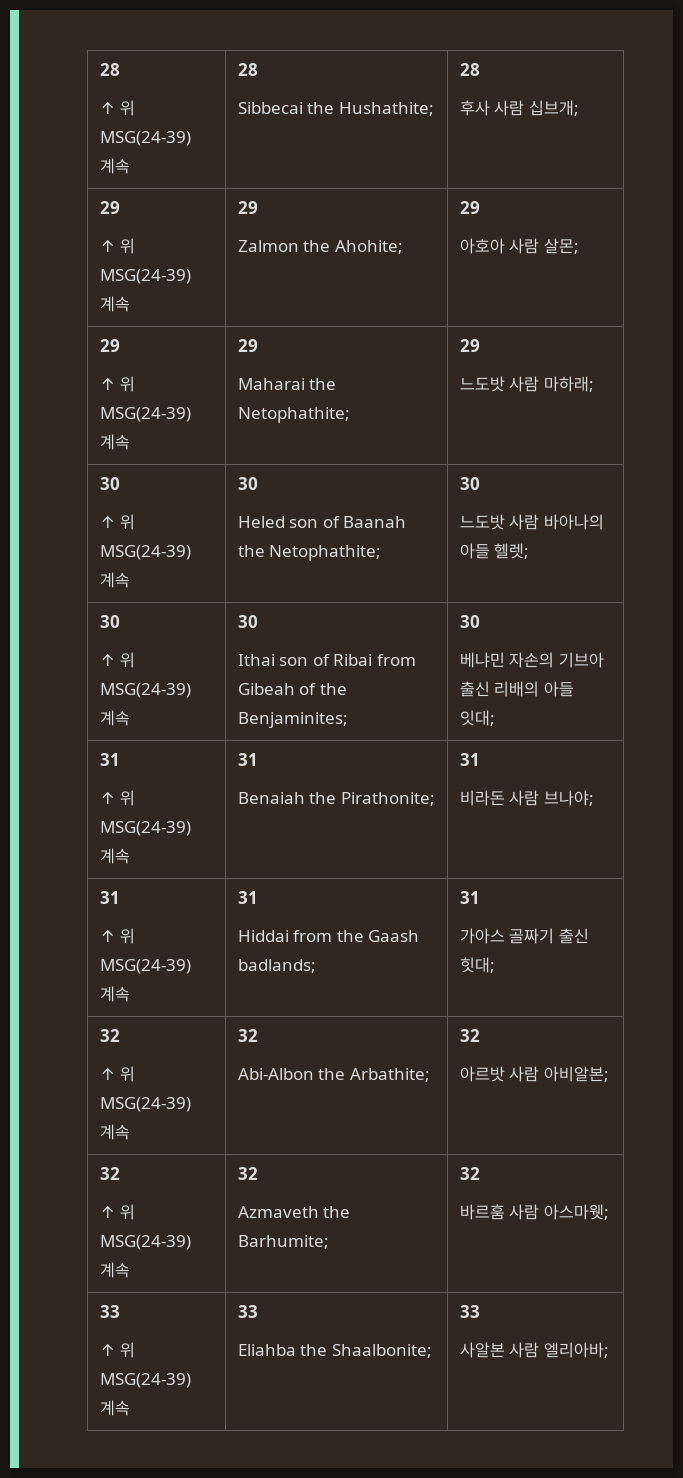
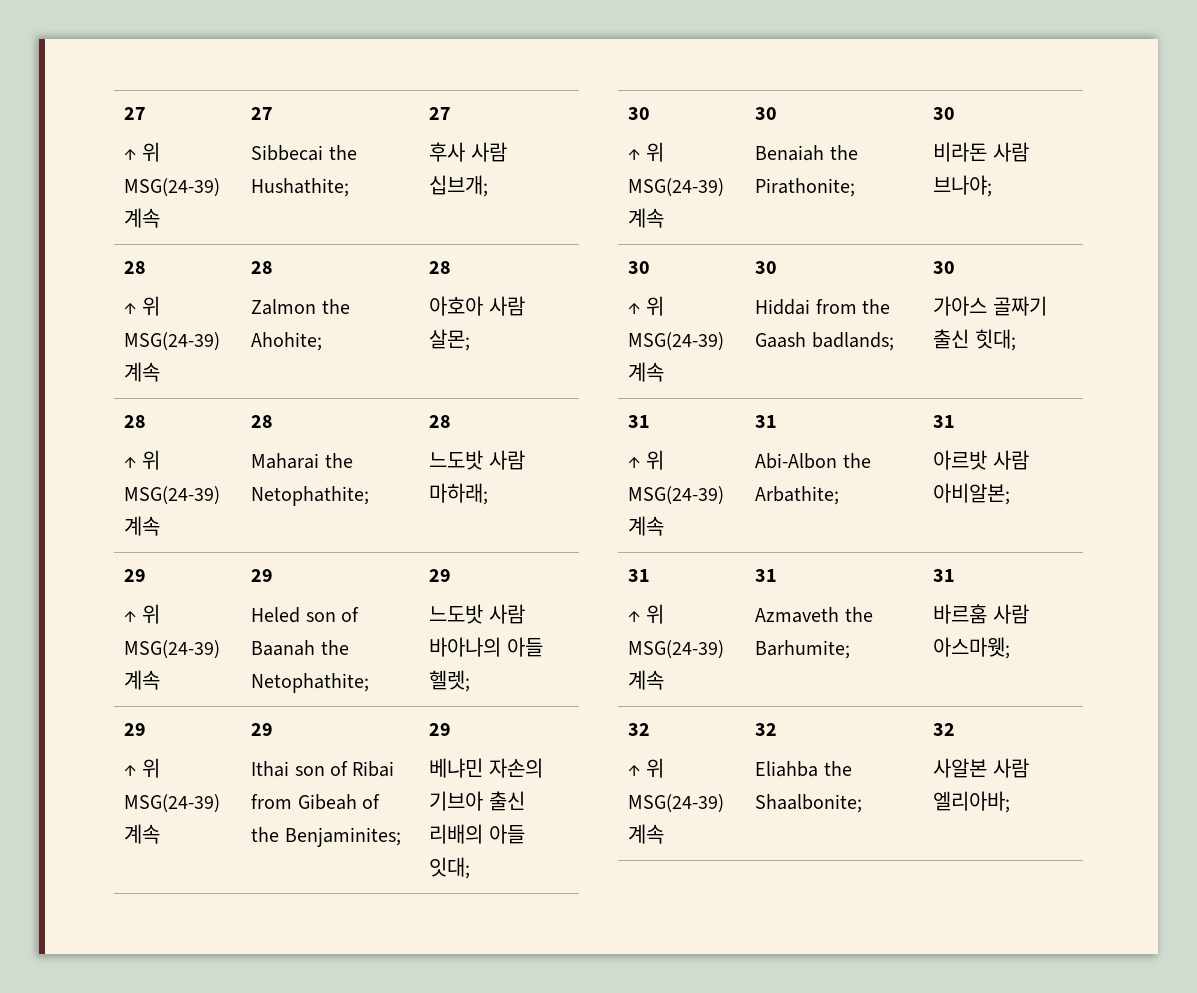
[99,63,120,76] [99,100,136,116] [99,131,191,146] [99,158,130,174] [237,63,258,76] [237,102,434,116] [459,63,480,76] [459,100,579,116] [99,201,120,214] [99,238,136,254] [99,269,191,284] [99,296,130,312] [237,201,258,214] [237,240,403,254] [459,201,480,214] [459,238,579,254] [99,339,120,352] [99,376,136,392] [99,407,191,422] [99,434,130,450] [237,339,258,352] [237,378,337,390] [237,407,350,423] [459,339,480,352] [459,376,594,392] [99,477,120,490] [99,514,136,530] [99,545,191,560] [99,572,130,588] [237,477,258,490] [237,516,407,528] [237,545,382,561] [459,477,480,490] [459,514,604,530] [459,543,530,559] [99,615,120,628] [99,652,136,668] [99,683,191,698] [99,710,130,726] [237,615,258,628] 28 // ↑ 위 MSG(24-39) 계속 | 28 // Sibbecai the Hushathite; | 28 // 후사 사람 십브개; // 29 // ↑ 위 MSG(24-39) 계속 | 29 // Zalmon the Ahohite; | 29 // 아호아 사람 살몬; // 29 // ↑ 위 MSG(24-39) 계속 | 29 // Maharai the Netophathite; | 29 // 느도밧 사람 마하래; // 30 // ↑ 위 MSG(24-39) 계속 | 30 // Heled son of Baanah the Netophathite; | 30 // 느도밧 사람 바아나의 아들 헬렛; // 30 // ↑ 위 MSG(24-39) 계속 | 30 -> [124,107,147,120] [124,142,160,162] [124,178,221,197] [124,208,161,228] [251,107,274,120] [251,145,357,161] [251,178,350,197] [429,107,452,120] [429,142,507,162] [429,175,489,197] [124,261,147,274] [124,296,160,316] [124,332,221,351] [124,362,161,382] [251,261,274,274] [251,299,350,315] [251,332,323,351] [429,261,452,274] [429,296,525,316] [429,329,471,351] [124,415,147,428] [124,450,160,470] [124,486,221,505] [124,516,161,536] [251,415,274,428] [251,453,353,469] [251,486,370,506] [429,415,452,428] [429,450,525,470] [429,483,489,505] [124,569,147,582] [124,604,160,624] [124,640,221,659] [124,670,161,690] [251,569,274,582] [251,607,359,623] [251,640,349,656] [251,673,370,693] [429,569,452,582] [429,604,525,624] [429,637,543,657] [429,670,471,692] [124,723,147,736] [124,758,160,778] [124,794,221,813] [124,824,161,844] [251,723,274,736] 27 // ↑ 위 MSG(24-39) 계속 | 27 // Sibbecai the Hushathite; | 27 // 후사 사람 십브개; // 28 // ↑ 위 MSG(24-39) 계속 | 28 // Zalmon the Ahohite; | 28 // 아호아 사람 살몬; // 28 // ↑ 위 MSG(24-39) 계속 | 28 // Maharai the Netophathite; | 28 // 느도밧 사람 마하래; // 29 // ↑ 위 MSG(24-39) 계속 | 29 // Heled son of Baanah the Netophathite; | 29 // 느도밧 사람 바아나의 아들 헬렛; // 29 // ↑ 위 MSG(24-39) 계속 | 29
[459,615,480,628] 30 -> [429,723,452,736] 29
[99,753,120,766] [99,790,136,806] [99,821,191,836] [99,848,130,864] [237,753,258,766] [237,792,435,806] [459,753,480,766] [459,790,594,806] [99,891,120,904] [99,928,136,944] [99,959,191,974] [99,986,130,1002] [237,891,258,904] [237,930,420,942] [237,959,316,973] [459,891,480,904] [459,928,589,944] [459,957,495,973] [99,1029,120,1042] [99,1066,136,1082] [99,1097,191,1112] [99,1124,130,1140] [237,1029,258,1042] [237,1068,430,1082] [459,1029,480,1042] [459,1066,609,1082] [99,1167,120,1180] [99,1204,136,1220] [99,1235,191,1250] [99,1262,130,1278] [237,1167,258,1180] [237,1206,351,1218] [237,1235,329,1249] [459,1167,480,1180] [459,1204,609,1220] [99,1305,120,1318] [99,1342,136,1358] [99,1373,191,1388] [99,1400,130,1416] [237,1305,258,1318] // 31 // ↑ 위 MSG(24-39) 계속 | 31 // Benaiah the Pirathonite; | 31 // 비라돈 사람 브나야; // 31 // ↑ 위 MSG(24-39) 계속 | 31 // Hiddai from the Gaash badlands; | 31 // 가아스 골짜기 출신 힛대; // 32 // ↑ 위 MSG(24-39) 계속 | 32 // Abi-Albon the Arbathite; | 32 // 아르밧 사람 아비알본; // 32 // ↑ 위 MSG(24-39) 계속 | 32 // Azmaveth the Barhumite; | 32 // 바르훔 사람 아스마웻; // 33 // ↑ 위 MSG(24-39) 계속 | 33 -> [628,107,651,120] [628,142,664,162] [628,178,725,197] [628,208,665,228] [755,107,778,120] [755,145,858,161] [755,178,856,197] [933,107,956,120] [933,142,1029,162] [933,175,993,197] [628,261,651,274] [628,296,664,316] [628,332,725,351] [628,362,665,382] [755,261,778,274] [755,299,890,315] [755,332,894,351] [933,261,956,274] [933,296,1047,316] [933,329,1016,351] [628,415,651,428] [628,450,664,470] [628,486,725,505] [628,516,665,536] [755,415,778,428] [755,453,871,469] [755,486,840,505] [933,415,956,428] [933,450,1029,470] [933,483,1011,505] [628,569,651,582] [628,604,664,624] [628,640,725,659] [628,670,665,690] [755,569,778,582] [755,607,873,623] [755,640,851,659] [933,569,956,582] [933,604,1029,624] [933,637,1011,659] [628,723,651,736] [628,758,664,778] [628,794,725,813] [628,824,665,844] [755,723,778,736] // 30 // ↑ 위 MSG(24-39) 계속 | 30 // Benaiah the Pirathonite; | 30 // 비라돈 사람 브나야; // 30 // ↑ 위 MSG(24-39) 계속 | 30 // Hiddai from the Gaash badlands; | 30 // 가아스 골짜기 출신 힛대; // 31 // ↑ 위 MSG(24-39) 계속 | 31 // Abi-Albon the Arbathite; | 31 // 아르밧 사람 아비알본; // 31 // ↑ 위 MSG(24-39) 계속 | 31 // Azmaveth the Barhumite; | 31 // 바르훔 사람 아스마웻; // 32 // ↑ 위 MSG(24-39) 계속 | 32
[459,1305,480,1318] 33 -> [933,723,956,736] 32

